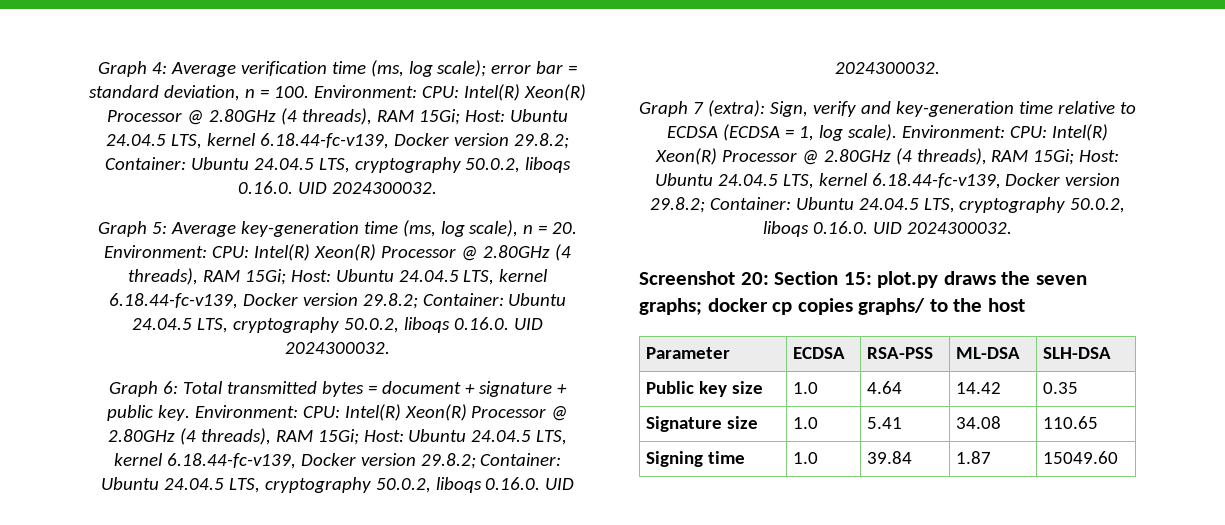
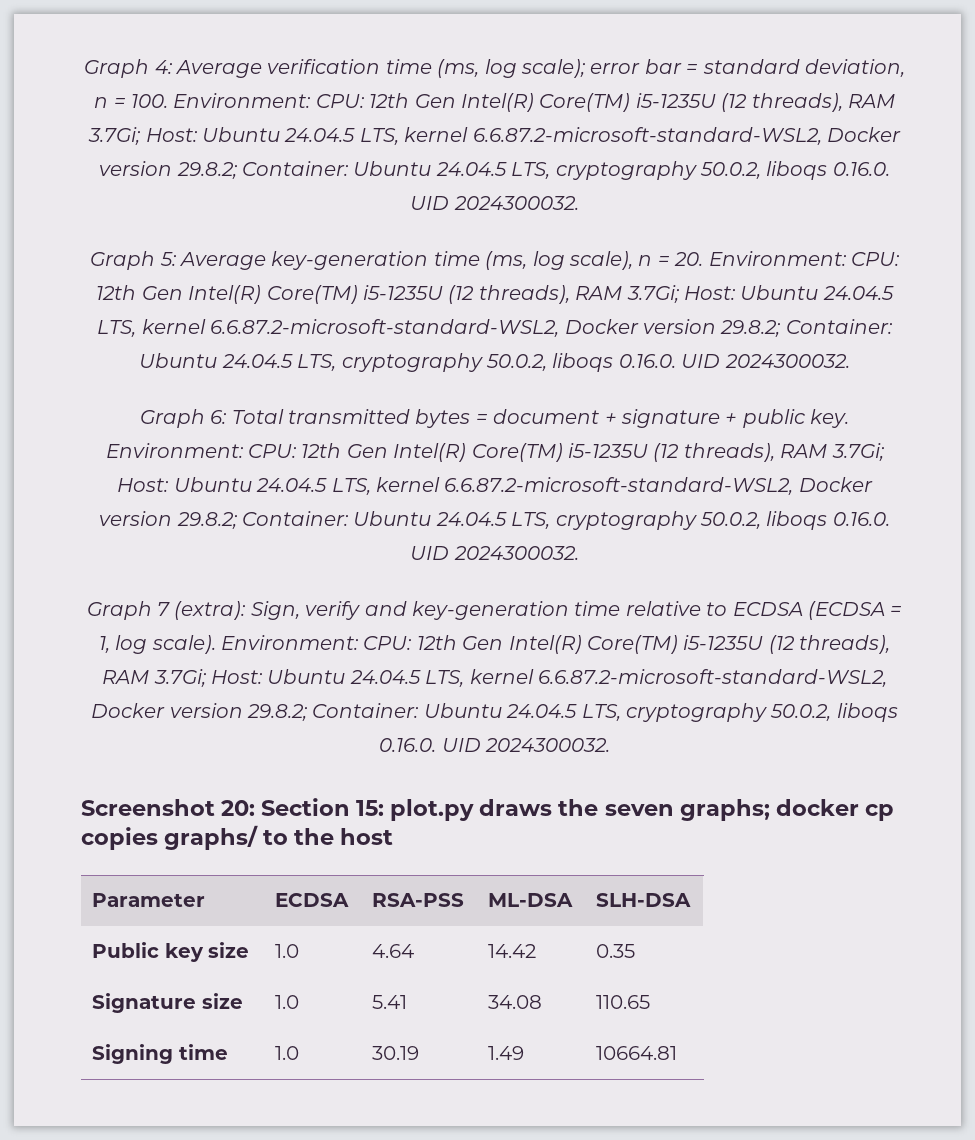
[463,84,586,101] [107,108,568,125] [106,133,389,149] Intel(R) Xeon(R) Processor @ 2.80GHz (4 threads), RAM 15Gi; Host: Ubuntu 24.04.5 LTS, kernel 6.18.44-fc-v139, -> [369,93,895,112] [88,127,822,145] 12th Gen Intel(R) Core(TM) i5-1235U (12 threads), RAM 3.7Gi; Host: Ubuntu 24.04.5 LTS, kernel 6.6.87.2-microsoft-standard-WSL2,
[254,244,571,261] [127,268,549,285] [108,293,238,309] Intel(R) Xeon(R) Processor @ 2.80GHz (4 threads), RAM 15Gi; Host: Ubuntu 24.04.5 LTS, kernel 6.18.44-fc-v139, -> [96,285,894,304] [97,319,560,337] 12th Gen Intel(R) Core(TM) i5-1235U (12 threads), RAM 3.7Gi; Host: Ubuntu 24.04.5 LTS, kernel 6.6.87.2-microsoft-standard-WSL2,
[344,404,569,421] [107,428,568,445] [113,453,296,469] Intel(R) Xeon(R) Processor @ 2.80GHz (4 threads), RAM 15Gi; Host: Ubuntu 24.04.5 LTS, kernel 6.18.44-fc-v139, -> [301,443,885,462] [117,477,794,495] 12th Gen Intel(R) Core(TM) i5-1235U (12 threads), RAM 3.7Gi; Host: Ubuntu 24.04.5 LTS, kernel 6.6.87.2-microsoft-standard-WSL2,
[1051,124,1108,141] [654,148,1120,165] [654,173,1001,189] Intel(R) Xeon(R) Processor @ 2.80GHz (4 threads), RAM 15Gi; Host: Ubuntu 24.04.5 LTS, kernel 6.18.44-fc-v139, -> [416,635,891,654] [102,669,887,687] 12th Gen Intel(R) Core(TM) i5-1235U (12 threads), RAM 3.7Gi; Host: Ubuntu 24.04.5 LTS, kernel 6.6.87.2-microsoft-standard-WSL2,
[867,451,913,464] [956,451,992,464] [1043,451,1119,464] 39.84 | 1.87 | 15049.60 -> [372,1046,420,1060] [488,1046,525,1060] [596,1046,678,1060] 30.19 | 1.49 | 10664.81

